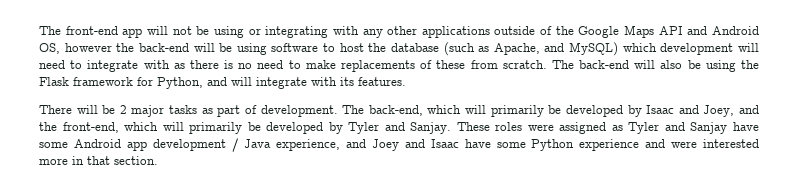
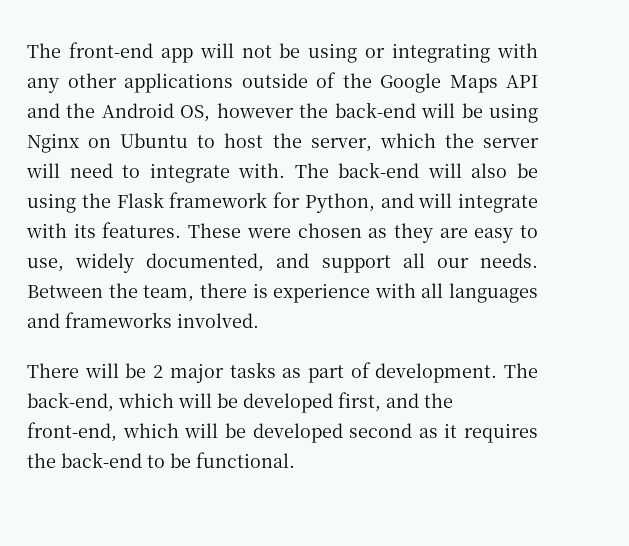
(708, 30) none -> [66,103,96,118] the
[271,42,760,56] [39,60,547,72] software to host the database (such as Apache, and MySQL) which development will need to integrate with as there is no need to make replacements of these from scratch. -> [27,133,539,153] [26,163,286,183] Nginx on Ubuntu to host the server, which the server will need to integrate with.
(406, 81) none -> [188,223,538,243] [27,253,539,273] [27,283,538,303] [27,312,259,328] These were chosen as they are easy to use, widely documented, and support all our needs. Between the team, there is experience with all languages and frameworks involved.
[490,105,735,117] primarily be developed by Isaac and Joey, -> [217,392,381,413] be developed first,
[189,122,759,134] [39,138,759,152] [39,156,158,165] primarily be developed by Tyler and Sanjay. These roles were assigned as Tyler and Sanjay have some Android app development / Java experience, and Joey and Isaac have some Python experience and were interested more in that section. -> [224,423,538,443] [27,452,295,468] be developed second as it requires the back-end to be functional.

